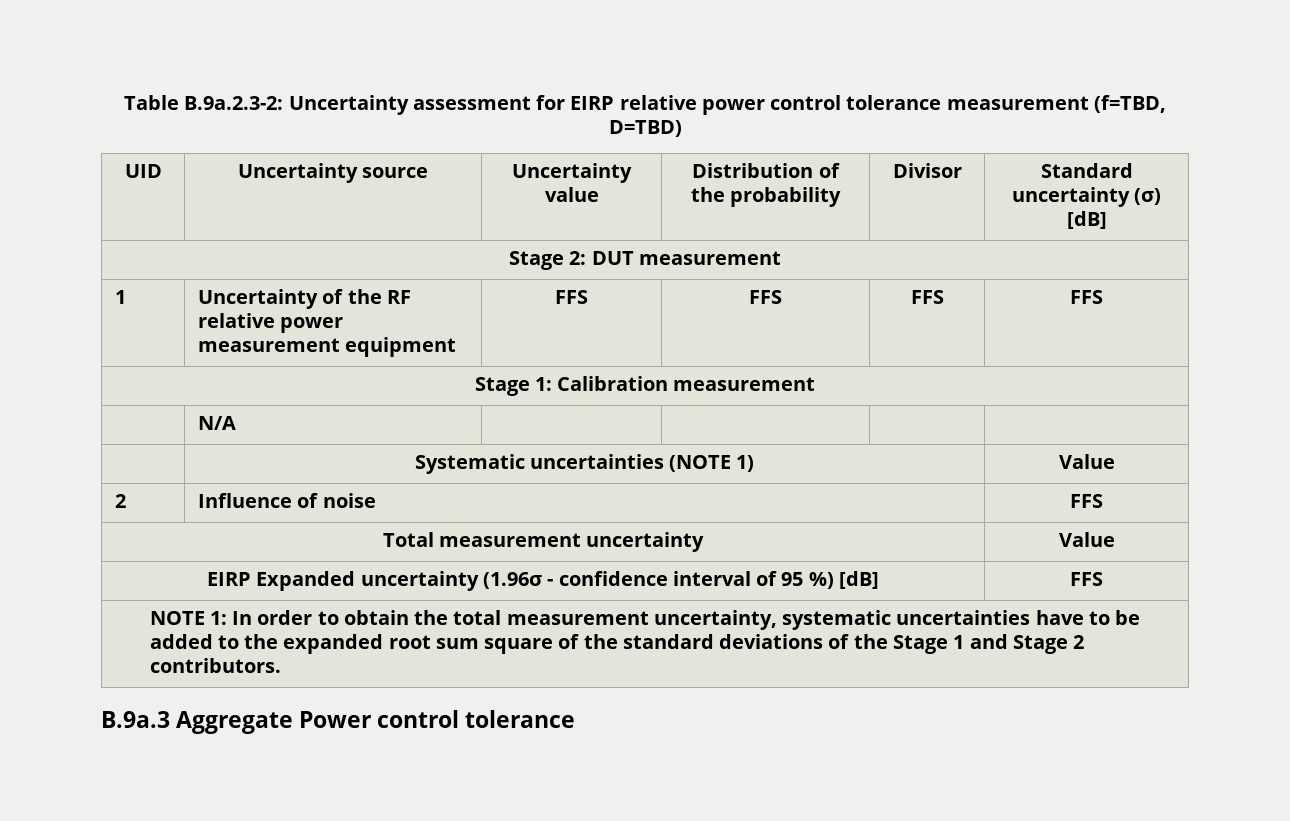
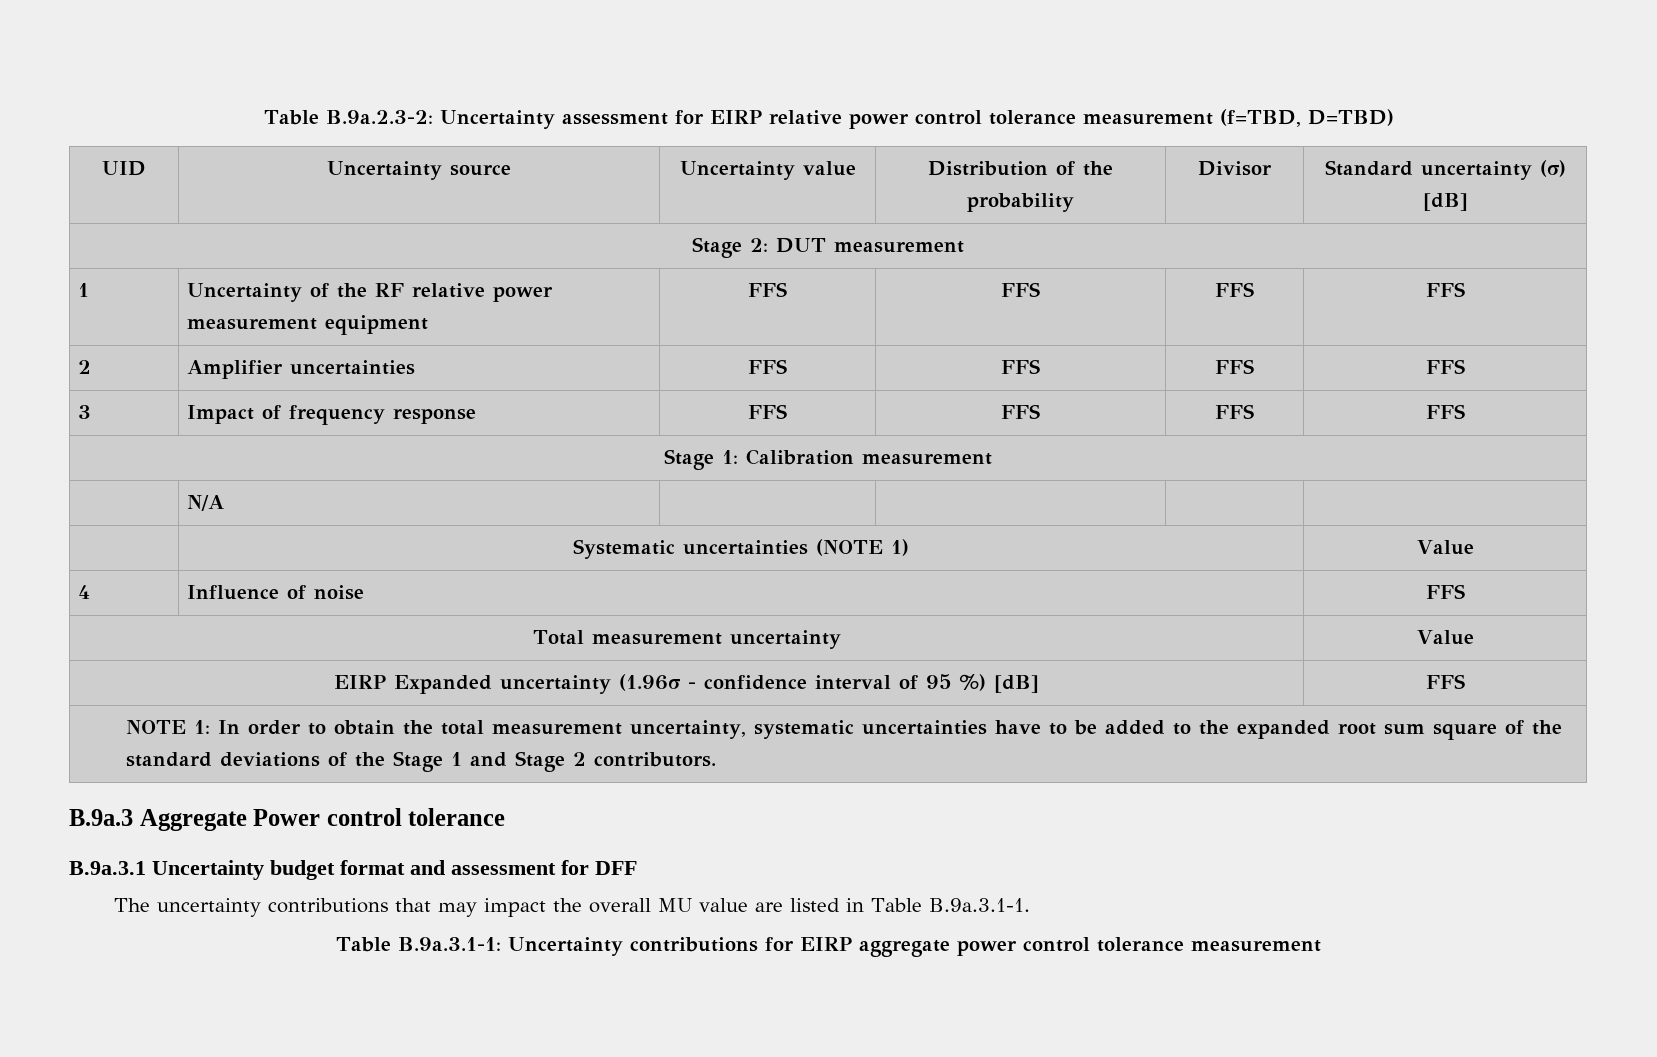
(1103, 297) none -> [78,360,92,374] [187,360,416,379] [748,359,787,374] [1001,359,1040,374] [1215,359,1254,374] [1425,359,1465,374] [78,405,92,419] [187,405,477,425] [748,404,787,419] [1001,404,1040,419] [1215,404,1254,419] [1425,404,1465,419] // 2 | Amplifier uncertainties | FFS | FFS | FFS | FFS // 3 | Impact of frequency response | FFS | FFS | FFS | FFS
[115,494,127,508] 2 -> [78,585,91,599] 4
(576, 719) none -> [69,860,637,880] [114,898,1031,917] [336,937,1321,957] // B.9a.3.1 Uncertainty budget format and assessment for DFF // The uncertainty contributions that may impact the overall MU value are listed in Table B.9a.3.1-1. // Table B.9a.3.1-1: Uncertainty contributions for EIRP aggregate power control tolerance measurement

